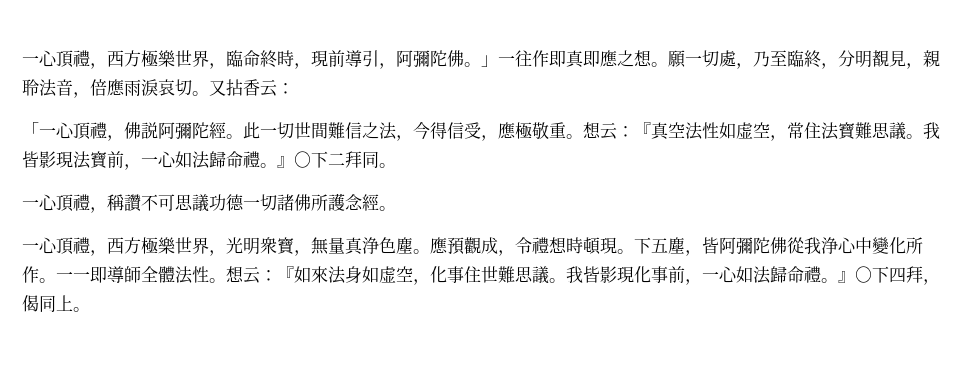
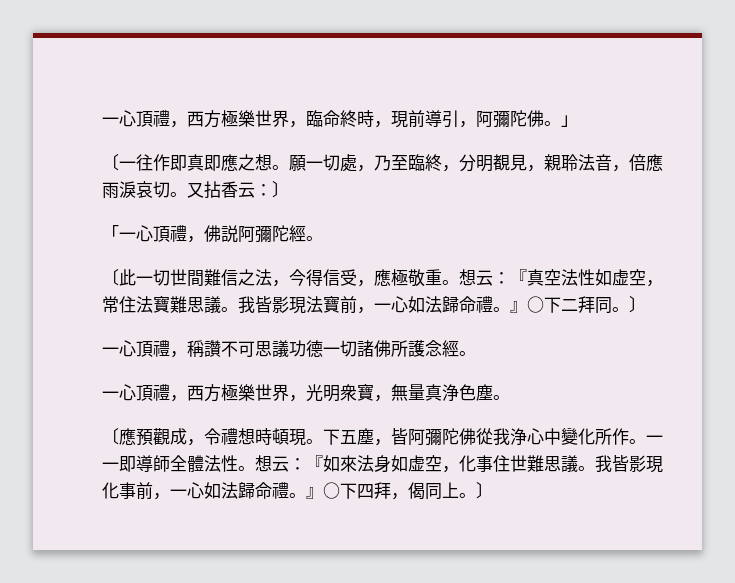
(498, 61) none -> [102,154,119,171] // 〔
(294, 88) none -> [272,181,289,198] 〕
(243, 136) none -> [102,269,119,286] // 〔
(396, 165) none -> [629,296,646,313] 〕
(430, 251) none -> [102,428,119,445] // 〔
(90, 309) none -> [476,482,493,499] 〕

